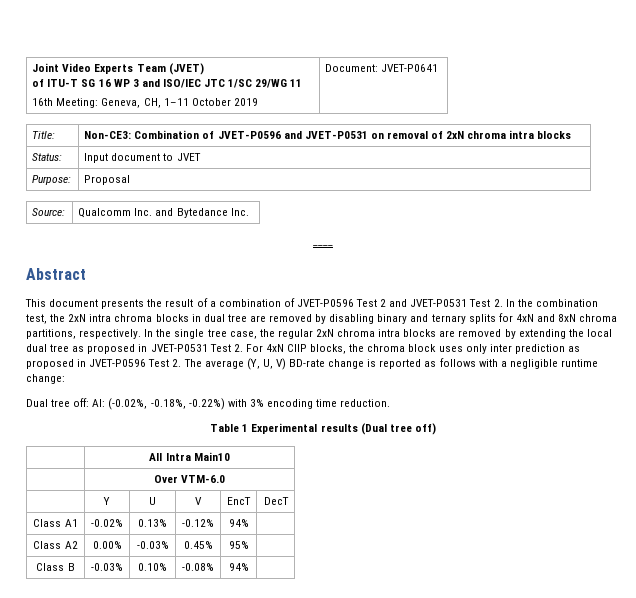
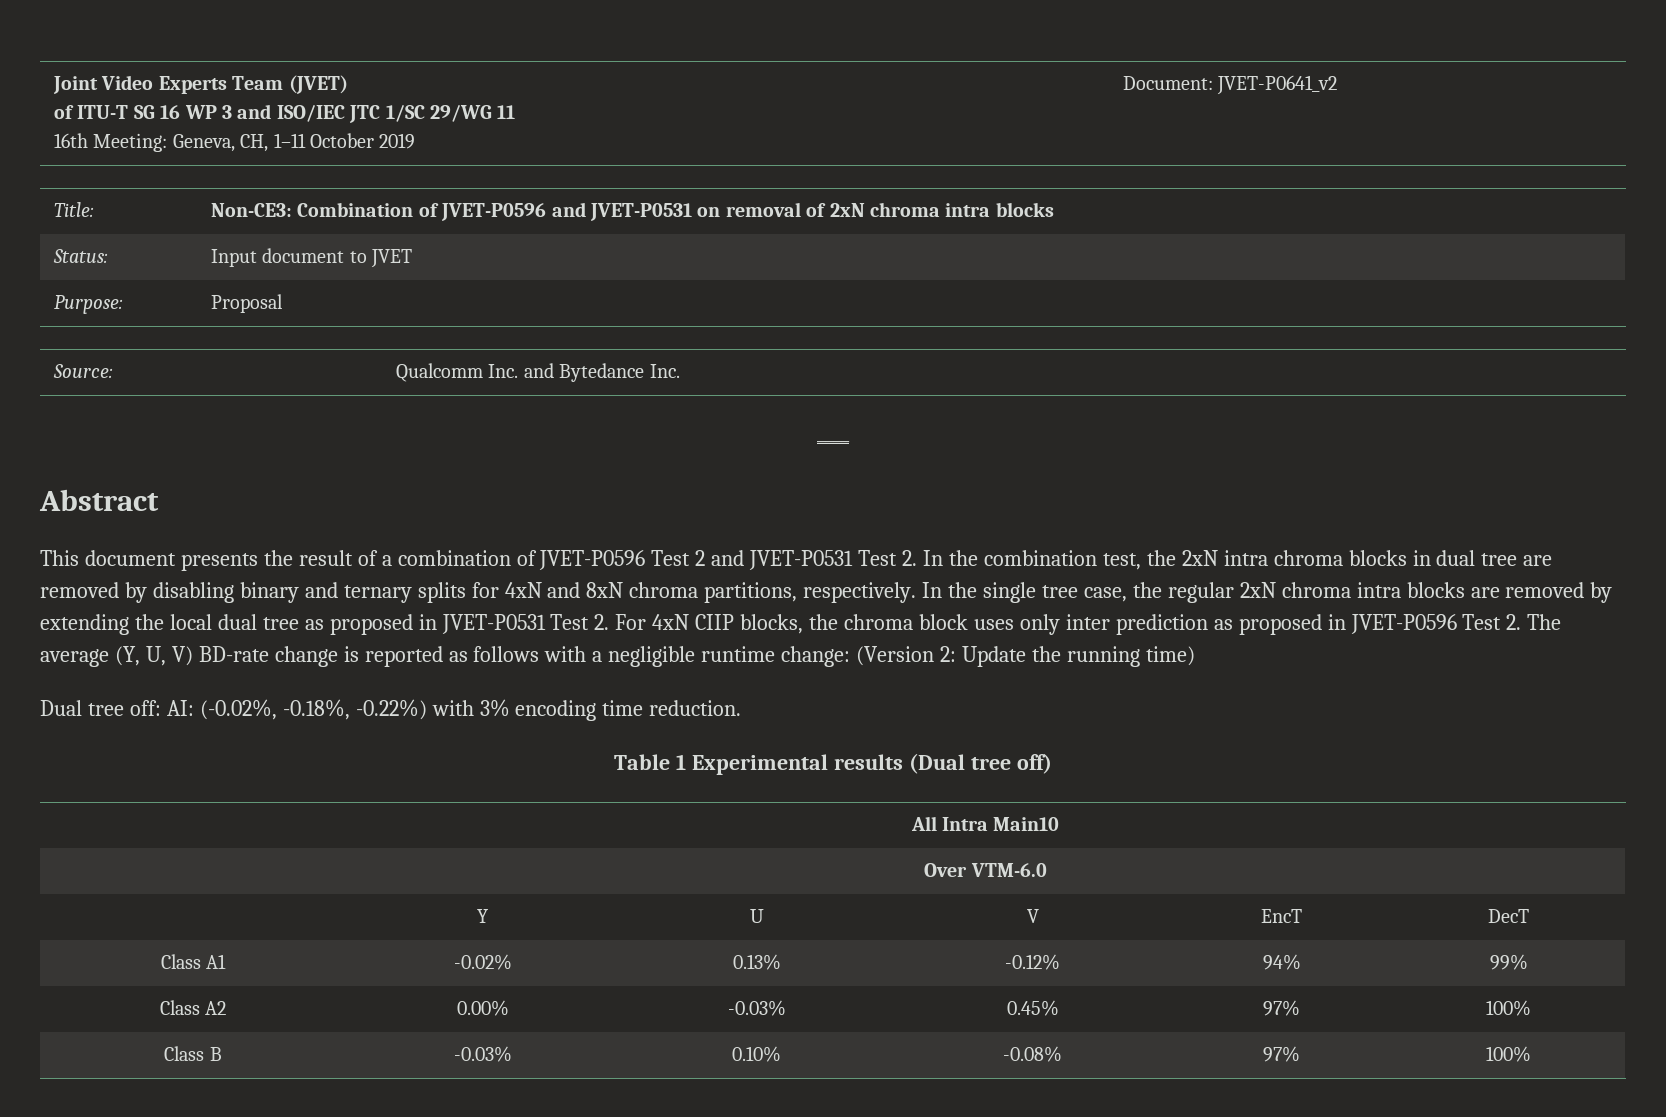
[381,64,439,72] JVET-P0641 -> [1217,75,1338,95] JVET-P0641_v2
(65, 379) none -> [856,646,1195,667] (Version 2: Update the running time)
(249, 523) none -> [1489,954,1528,970] 99%
[228,541,249,549] 95% | -> [1263,1000,1300,1016] [1486,1000,1531,1016] 97% | 100%
[228,563,249,571] 94% | -> [1263,1046,1300,1062] [1486,1046,1531,1062] 97% | 100%

